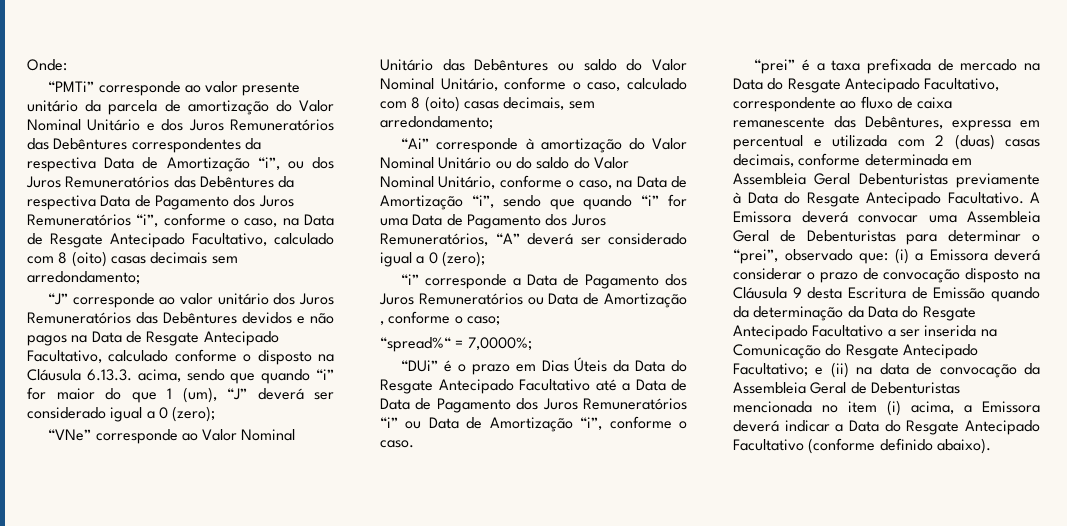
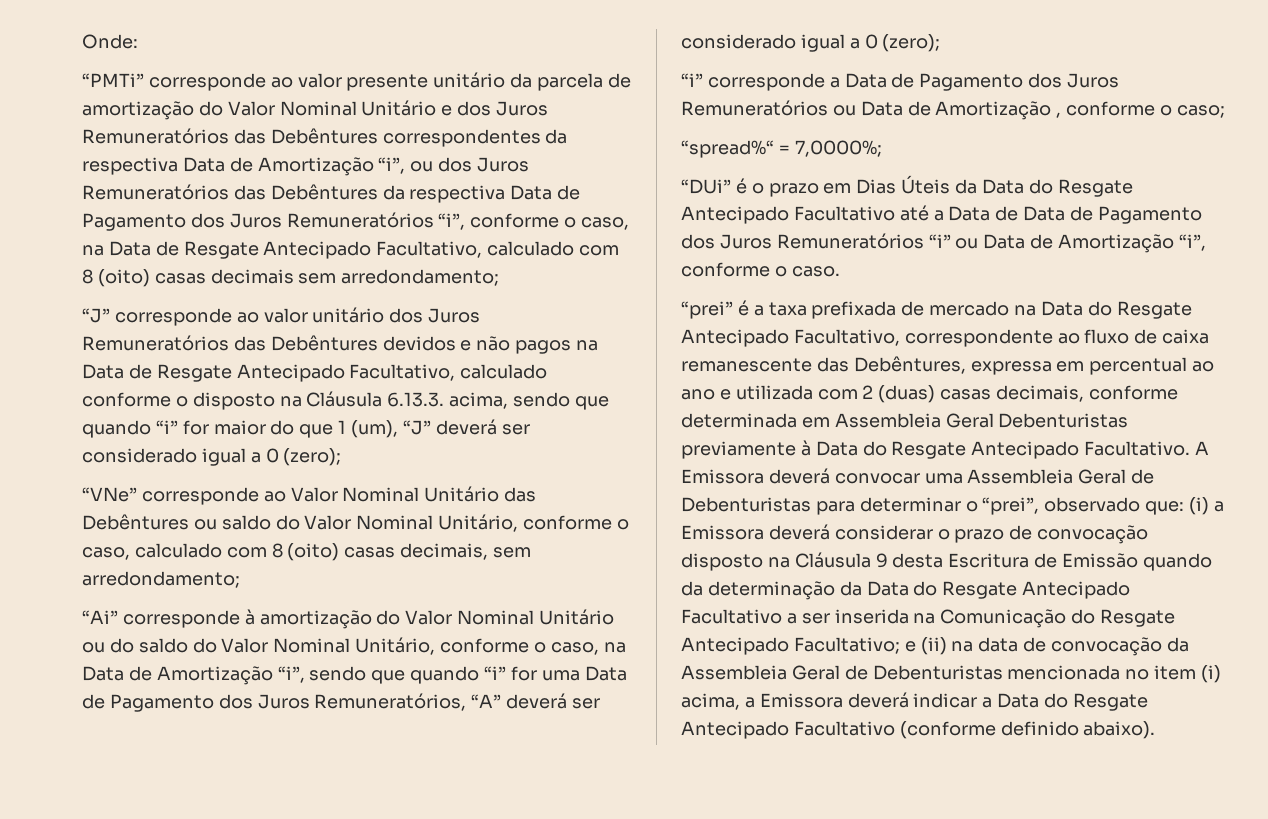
(803, 142) none -> [1192,361,1215,372] [681,389,715,400] ao ano

